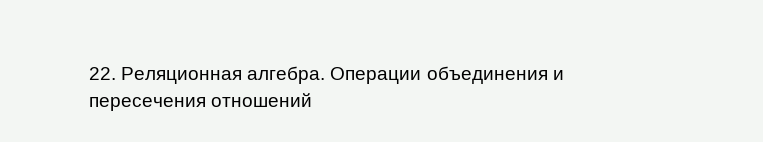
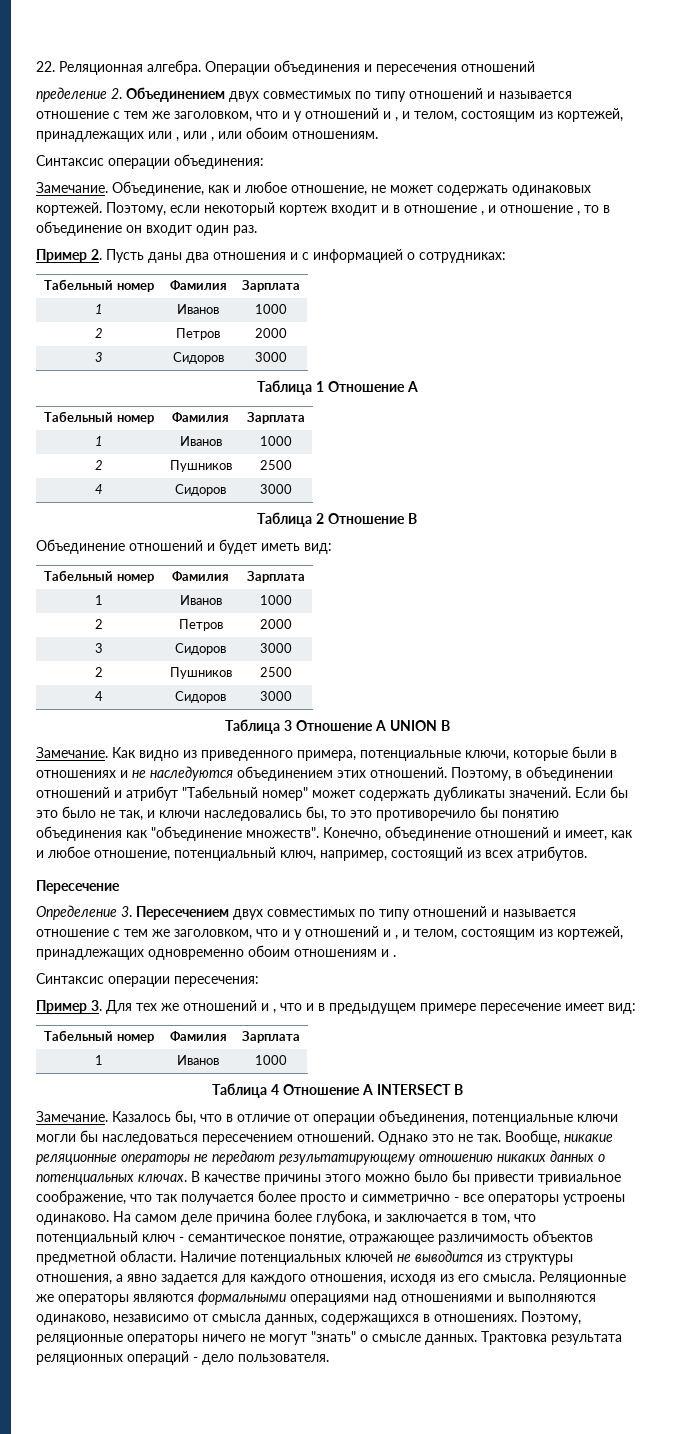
(313, 100) none -> [36,87,572,102] [36,108,623,122] [36,127,378,142] [36,154,264,169] [36,181,591,196] [36,202,610,216] [36,221,257,236] [36,249,506,263] [44,279,154,292] [169,280,227,290] [242,280,300,292] [95,304,103,314] [177,304,219,314] [255,304,287,314] [95,328,103,338] [176,328,220,340] [255,328,287,338] [95,352,103,362] [172,352,224,364] [255,352,287,362] [256,380,418,395] [44,411,154,424] [172,412,229,422] [247,412,305,424] [95,436,103,446] [179,436,222,446] [260,436,292,446] [95,460,103,470] [169,460,232,472] [260,460,292,470] [95,484,103,494] [175,484,226,496] [260,484,292,494] [257,512,417,527] [36,539,332,554] [44,570,154,583] [172,571,229,581] [247,571,305,583] [95,595,103,605] [179,595,222,605] [260,595,292,605] [95,619,103,629] [178,619,223,631] [260,619,292,629] [95,643,103,653] [175,643,226,655] [260,643,292,653] [95,667,103,677] [169,667,232,679] [260,667,292,677] [95,691,103,701] [175,691,226,703] [260,691,292,701] [224,719,450,734] [36,746,617,761] [36,766,613,781] [36,786,628,801] [36,806,559,821] [36,826,633,841] [36,846,587,861] [36,880,120,894] [36,905,576,920] [36,926,623,940] [36,945,396,960] [36,973,259,987] [36,1000,636,1014] [44,1030,154,1043] [169,1031,227,1041] [242,1031,300,1043] [95,1055,103,1065] [177,1055,219,1065] [255,1055,287,1065] [211,1083,463,1098] [36,1110,618,1125] [36,1130,613,1145] [36,1150,605,1165] [36,1170,621,1185] [36,1190,625,1205] [36,1210,536,1225] [36,1230,593,1245] [36,1250,573,1265] [36,1271,626,1285] [36,1291,596,1305] [36,1311,581,1325] [36,1331,622,1345] [36,1351,329,1365] // пределение 2. Объединением двух совместимых по типу отношений и называется отношение с тем же заголовком, что и у отношений и , и телом, состоящим из кортежей, принадлежащих или , или , или обоим отношениям. // Синтаксис операции объединения: // Замечание. Объединение, как и любое отношение, не может содержать одинаковых кортежей. Поэтому, если некоторый кортеж входит и в отношение , и отношение , то в объединение он входит один раз. // Пример 2. Пусть даны два отношения и с информацией о сотрудниках: // Табельный номер | Фамилия | Зарплата // 1 | Иванов | 1000 // 2 | Петров | 2000 // 3 | Сидоров | 3000 // Таблица 1 Отношение A // Табельный номер | Фамилия | Зарплата // 1 | Иванов | 1000 // 2 | Пушников | 2500 // 4 | Сидоров | 3000 // Таблица 2 Отношение B // Объединение отношений и будет иметь вид: // Табельный номер | Фамилия | Зарплата // 1 | Иванов | 1000 // 2 | Петров | 2000 // 3 | Сидоров | 3000 // 2 | Пушников | 2500 // 4 | Сидоров | 3000 // Таблица 3 Отношение A UNION B // Замечание. Как видно из приведенного примера, потенциальные ключи, которые были в отношениях и не наследуются объединением этих отношений. Поэтому, в объединении отношений и атрибут "Табельный номер" может содержать дубликаты значений. Если бы это было не так, и ключи наследовались бы, то это противоречило бы понятию объединения как "объединение множеств". Конечно, объединение отношений и имеет, как и любое отношение, потенциальный ключ, например, состоящий из всех атрибутов. // Пересечение // Определение 3. Пересечением двух совместимых по типу отношений и называется отношение с тем же заголовком, что и у отношений и , и телом, состоящим из кортежей, принадлежащих одновременно обоим отношениям и . // Синтаксис операции пересечения: // Пример 3. Для тех же отношений и , что и в предыдущем примере пересечение имеет вид: // Табельный номер | Фамилия | Зарплата // 1 | Иванов | 1000 // Таблица 4 Отношение A INTERSECT B // Замечание. Казалось бы, что в отличие от операции объединения, потенциальные ключи могли бы наследоваться пересечением отношений. Однако это не так. Вообще, никакие реляционные операторы не передают результатирующему отношению никаких данных о потенциальных ключах. В качестве причины этого можно было бы привести тривиальное соображение, что так получается более просто и симметрично - все операторы устроены одинаково. На самом деле причина более глубока, и заключается в том, что потенциальный ключ - семантическое понятие, отражающее различимость объектов предметной области. Наличие потенциальных ключей не выводится из структуры отношения, а явно задается для каждого отношения, исходя из его смысла. Реляционные же операторы являются формальными операциями над отношениями и выполняются одинаково, независимо от смысла данных, содержащихся в отношениях. Поэтому, реляционные операторы ничего не могут "знать" о смысле данных. Трактовка результата реляционных операций - дело пользователя.

